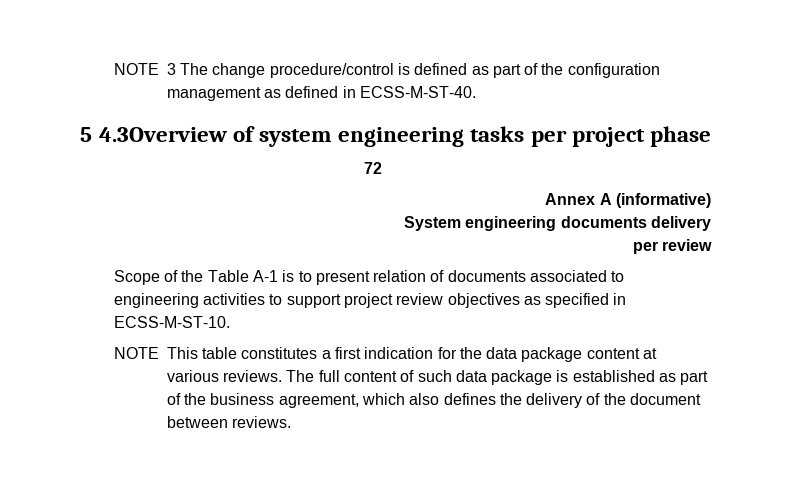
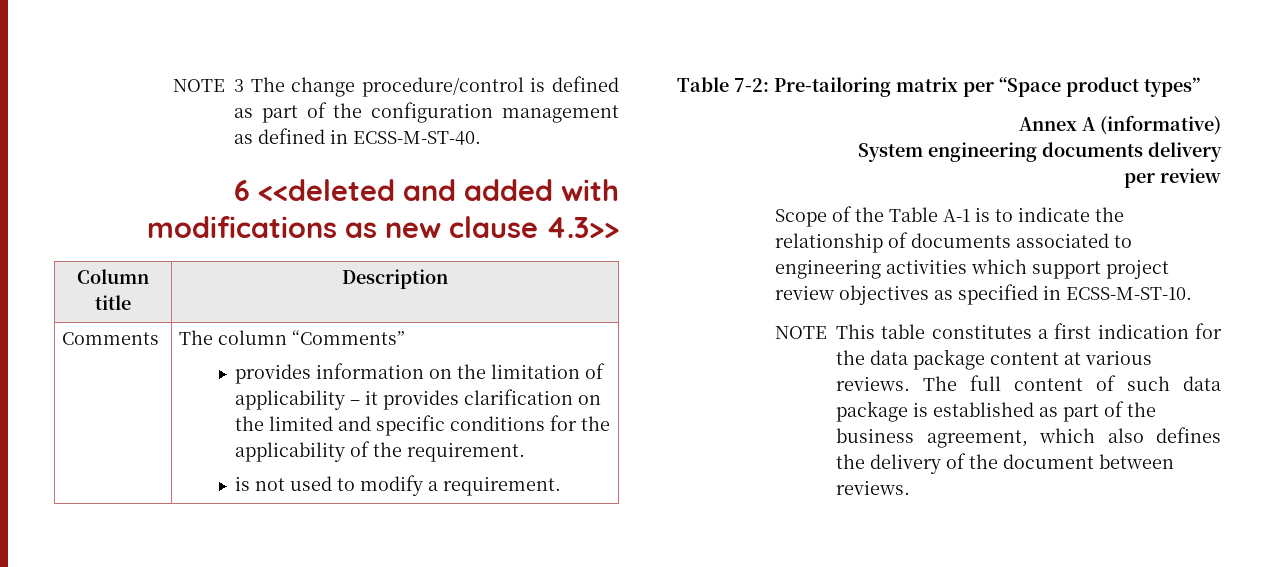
[80,126,711,147] [363,162,382,174] 5 4.3Overview of system engineering tasks per project phase // 72 -> [234,179,619,201] [147,216,619,238] [77,269,149,284] [95,295,131,310] [342,269,448,289] [62,332,160,345] [179,330,406,345] [234,363,605,384] [234,389,601,410] [234,415,610,436] [234,441,525,462] [234,475,561,496] [677,77,1200,97] 6 <<deleted and added with modifications as new clause 4.3>> // Column title | Description // Comments | The column “Comments” // provides information on the limitation of applicability – it provides clarification on the limited and specific conditions for the applicability of the requirement. // is not used to modify a requirement. // Table 7-2: Pre-tailoring matrix per “Space product types”
[315,270,427,285] present relation -> [1018,207,1125,222] [775,233,884,253] indicate the relationship
[269,294,283,305] to -> [971,259,1028,274] which

